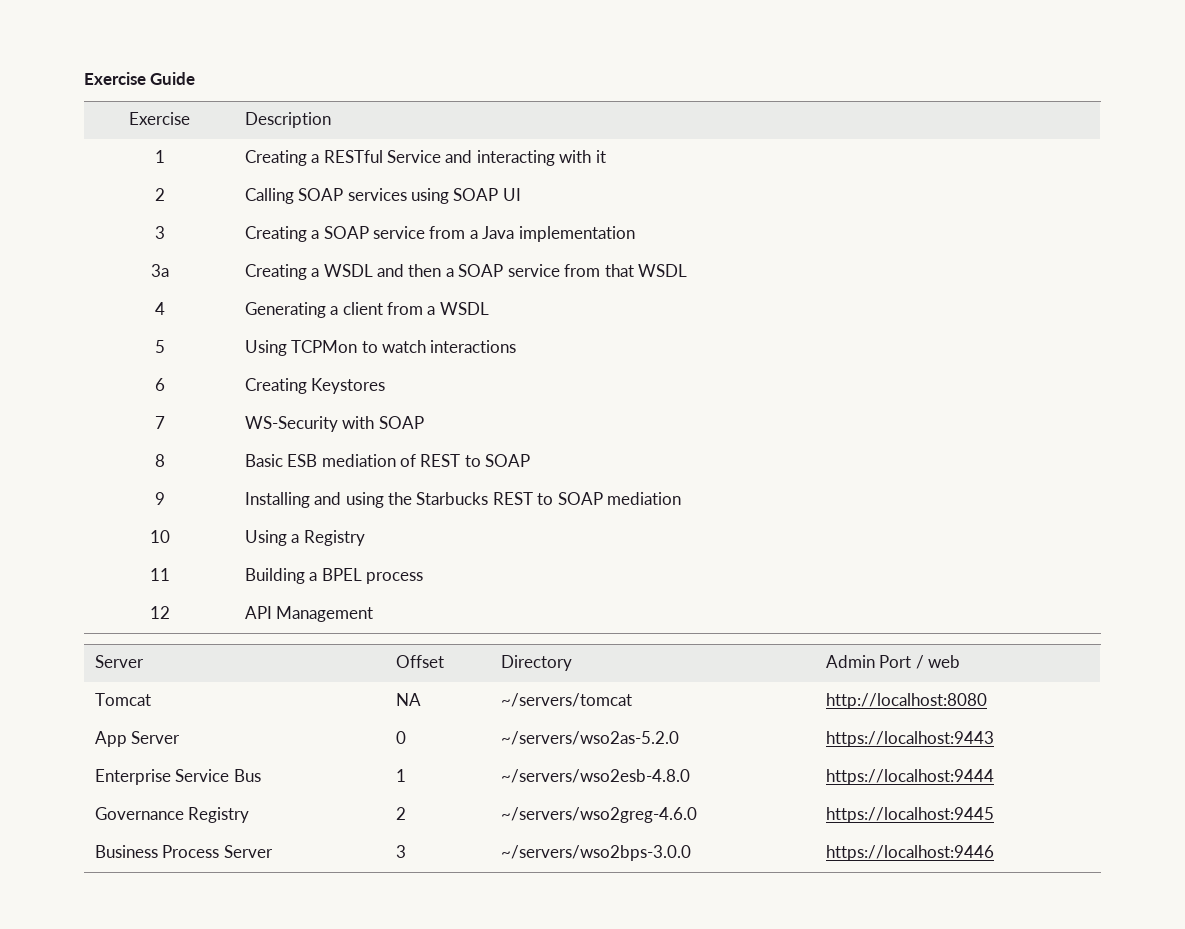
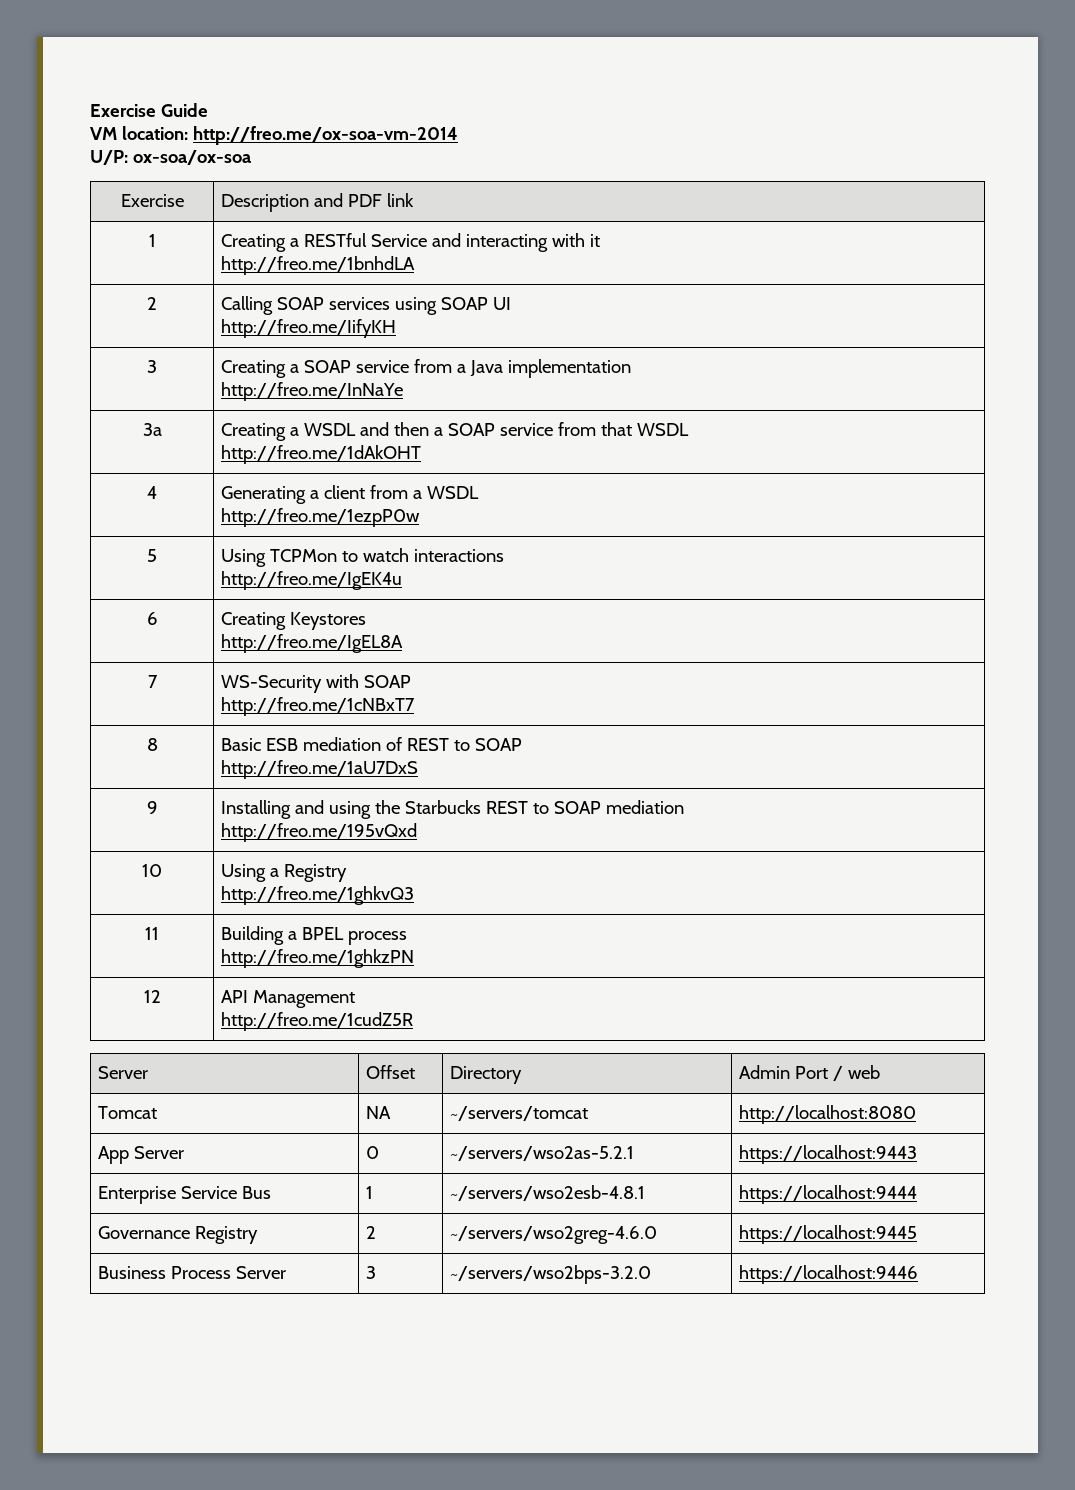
(196, 78) none -> [90,126,458,145] [90,150,251,165] // VM location: http://freo.me/ox-soa-vm-2014 // U/P: ox-soa/ox-soa
(331, 120) none -> [313,193,414,207] and PDF link
(606, 156) none -> [220,256,415,275] // http://freo.me/1bnhdLA
(521, 194) none -> [220,319,396,338] // http://freo.me/IifyKH
(635, 234) none -> [220,382,403,401] // http://freo.me/InNaYe
(688, 270) none -> [220,445,421,464] // http://freo.me/1dAkOHT
(489, 308) none -> [220,508,420,527] // http://freo.me/1ezpP0w
(517, 346) none -> [220,571,402,590] // http://freo.me/IgEK4u
(386, 386) none -> [220,634,403,653] // http://freo.me/IgEL8A
(424, 422) none -> [220,697,415,716] // http://freo.me/1cNBxT7
(531, 460) none -> [220,760,418,779] // http://freo.me/1aU7DxS
(682, 498) none -> [220,823,417,842] // http://freo.me/195vQxd
(365, 538) none -> [220,886,414,905] // http://freo.me/1ghkvQ3
(423, 578) none -> [220,949,414,968] // http://freo.me/1ghkzPN
(374, 614) none -> [220,1012,413,1031] // http://freo.me/1cudZ5R
[500,731,679,745] ~/servers/wso2as-5.2.0 -> [449,1146,634,1161] ~/servers/wso2as-5.2.1
[500,769,690,783] ~/servers/wso2esb-4.8.0 -> [449,1185,645,1201] ~/servers/wso2esb-4.8.1
[500,845,691,861] ~/servers/wso2bps-3.0.0 -> [449,1265,651,1284] ~/servers/wso2bps-3.2.0

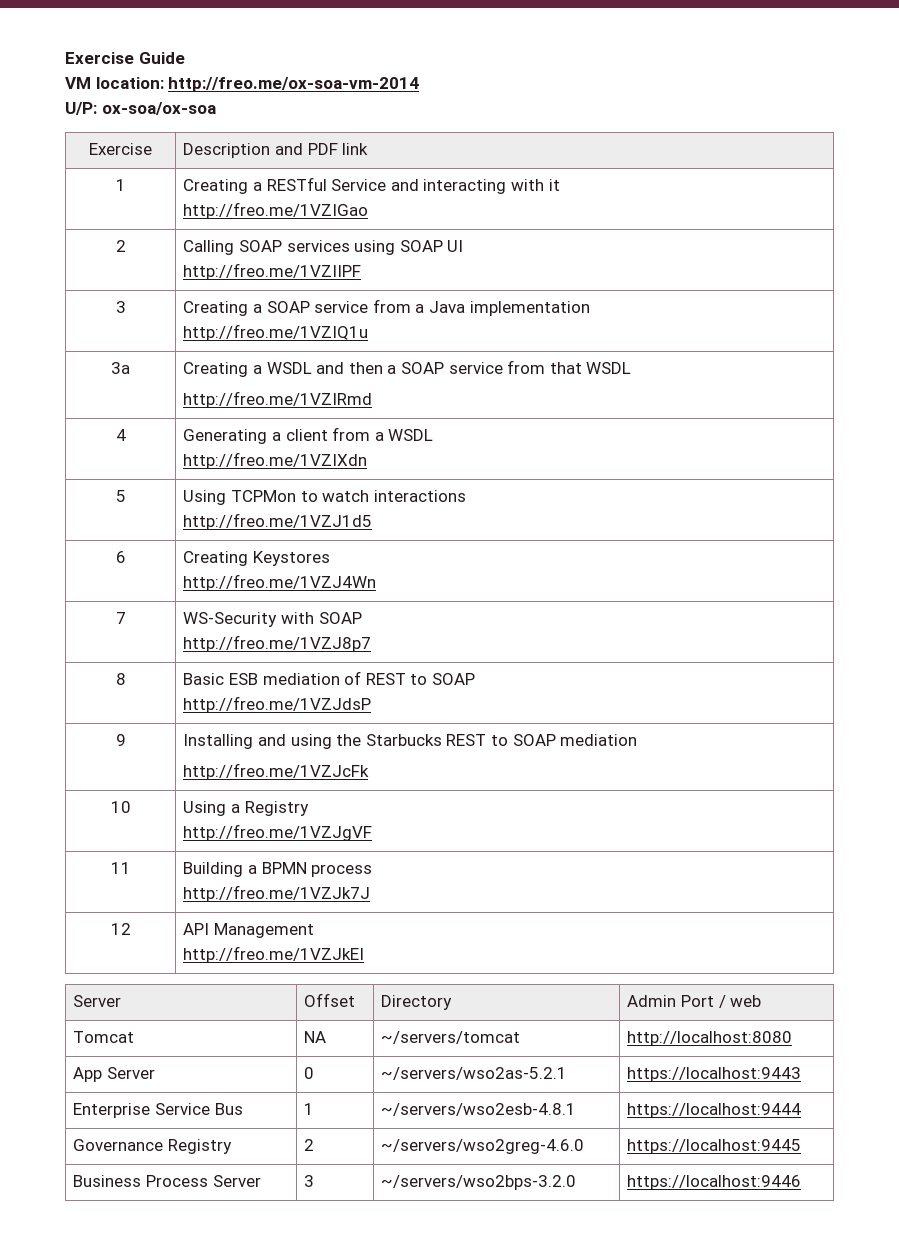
[220,256,415,275] http://freo.me/1bnhdLA -> [183,202,369,219] http://freo.me/1VZIGao
[220,319,396,338] http://freo.me/IifyKH -> [183,263,362,280] http://freo.me/1VZIIPF
[220,382,403,401] http://freo.me/InNaYe -> [183,324,369,341] http://freo.me/1VZIQ1u
[220,445,421,464] http://freo.me/1dAkOHT -> [183,391,373,408] http://freo.me/1VZIRmd
[220,508,420,527] http://freo.me/1ezpP0w -> [183,452,368,469] http://freo.me/1VZIXdn
[220,571,402,590] http://freo.me/IgEK4u -> [183,513,373,530] http://freo.me/1VZJ1d5
[220,634,403,653] http://freo.me/IgEL8A -> [183,574,377,591] http://freo.me/1VZJ4Wn
[220,697,415,716] http://freo.me/1cNBxT7 -> [183,635,372,652] http://freo.me/1VZJ8p7
[220,760,418,779] http://freo.me/1aU7DxS -> [183,696,372,713] http://freo.me/1VZJdsP
[220,823,417,842] http://freo.me/195vQxd -> [183,763,370,780] http://freo.me/1VZJcFk
[220,886,414,905] http://freo.me/1ghkvQ3 -> [183,824,373,841] http://freo.me/1VZJgVF
[301,927,344,940] BPEL -> [261,862,307,874] BPMN
[220,949,414,968] http://freo.me/1ghkzPN -> [183,885,371,902] http://freo.me/1VZJk7J
[220,1012,413,1031] http://freo.me/1cudZ5R -> [183,946,365,963] http://freo.me/1VZJkEI

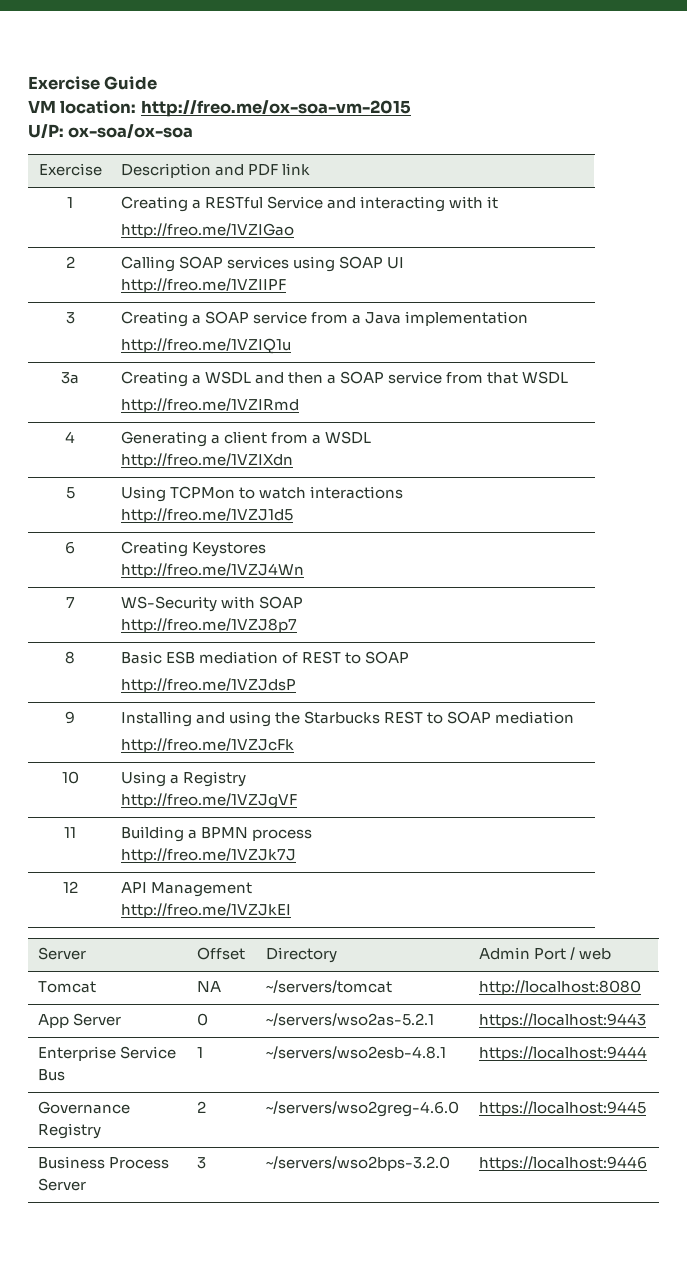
[168,77,420,92] http://freo.me/ox-soa-vm-2014 -> [140,100,411,117] http://freo.me/ox-soa-vm-2015

